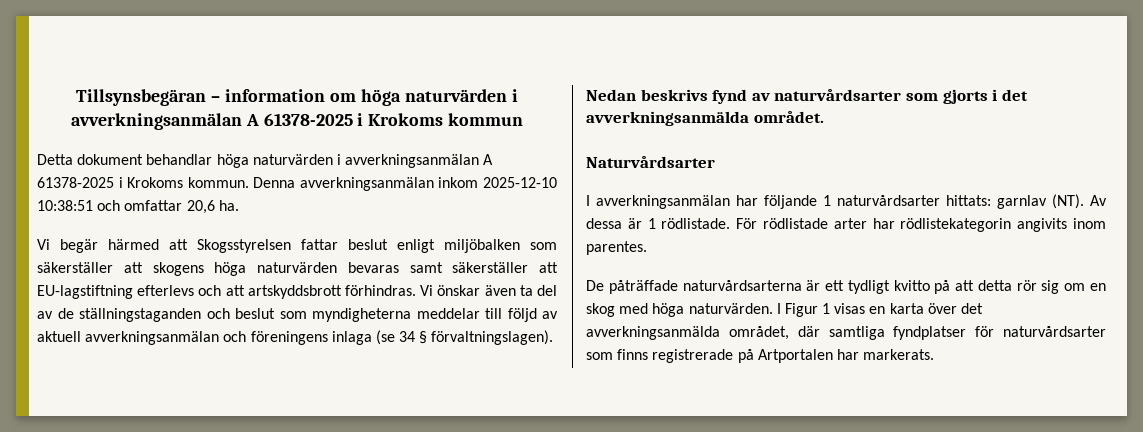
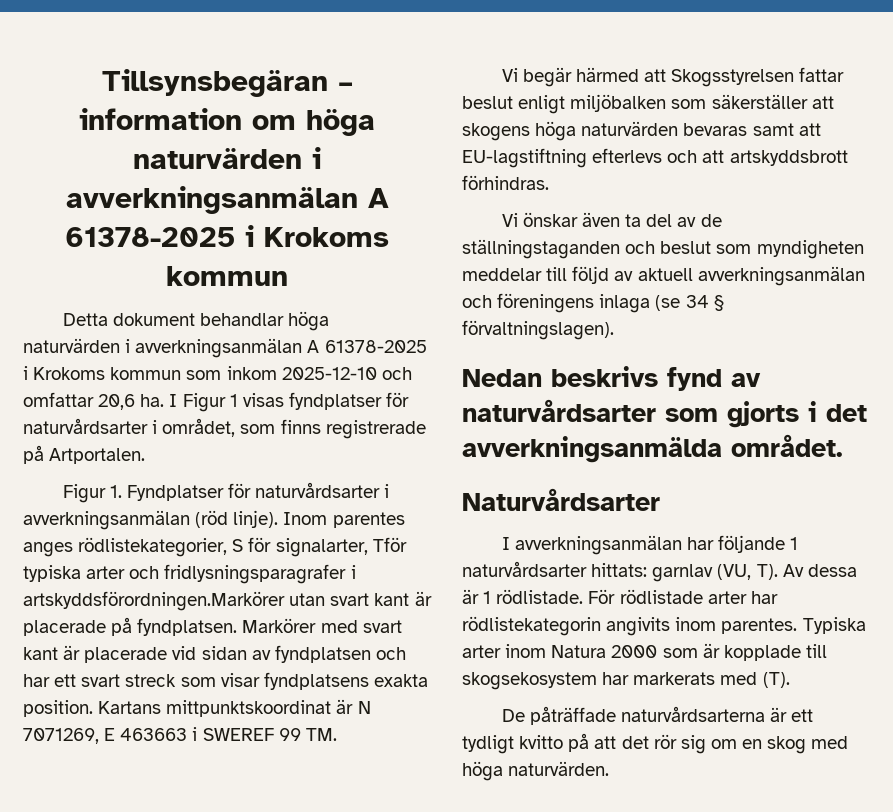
[187,177,434,191] kommun. Denna avverkningsanmälan -> [110,367,222,380] kommun som
[37,200,93,211] 10:38:51 -> (377, 373) none
(239, 205) none -> [169,392,410,412] [23,418,426,439] [23,445,146,464] [62,482,390,503] [23,510,405,530] [23,537,407,557] [23,564,356,584] [23,591,432,611] [23,617,402,636] [23,645,406,663] [23,672,428,690] [23,699,371,717] [23,727,337,744] I Figur 1 visas fyndplatser för naturvårdsarter i området, som finns registrerade på Artportalen. // Figur 1. Fyndplatser för naturvårdsarter i avverkningsanmälan (röd linje). Inom parentes anges rödlistekategorier, S för signalarter, Tför typiska arter och fridlysningsparagrafer i artskyddsförordningen.Markörer utan svart kant är placerade på fyndplatsen. Markörer med svart kant är placerade vid sidan av fyndplatsen och har ett svart streck som visar fyndplatsens exakta position. Kartans mittpunktskoordinat är N 7071269, E 463663 i SWEREF 99 TM.
[452,262,529,273] säkerställer -> (794, 129) none
(416, 290) none -> (549, 182) //
[312,308,411,322] myndigheterna -> [756,240,864,259] myndigheten
[1052,194,1084,209] (NT). -> [717,564,778,580] (VU, T).
(647, 248) none -> [802,617,866,634] [462,643,827,661] [462,672,790,690] Typiska arter inom Natura 2000 som är kopplade till skogsekosystem har markerats med (T).
[977,280,1012,291] detta -> [621,736,649,749] det
[776,303,984,317] [586,326,1106,340] [586,349,935,363] I Figur 1 visas en karta över det avverkningsanmälda området, där samtliga fyndplatser för naturvårdsarter som finns registrerade på Artportalen har markerats. -> (610, 768) none

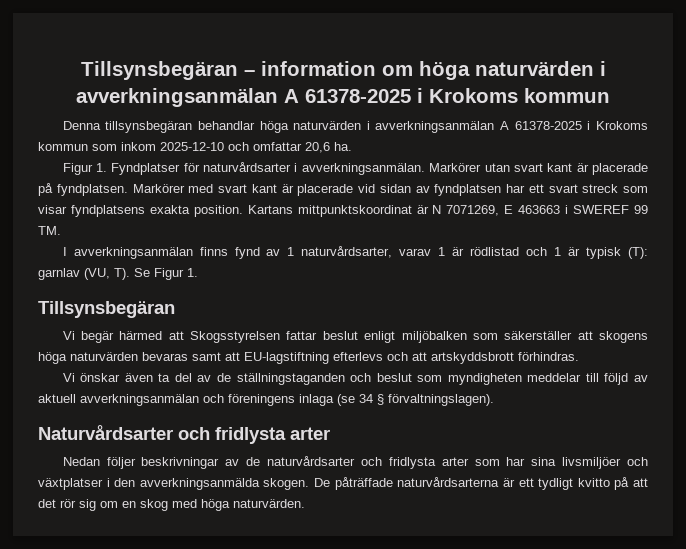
[62,313,195,326] Detta dokument -> [62,121,193,133] Denna tillsynsbegäran
[169,392,410,412] [23,418,426,439] [23,445,146,464] I Figur 1 visas fyndplatser för naturvårdsarter i området, som finns registrerade på Artportalen. -> (352, 146) none
[23,510,405,530] [23,537,407,557] [23,564,356,584] [23,591,285,611] avverkningsanmälan (röd linje). Inom parentes anges rödlistekategorier, S för signalarter, Tför typiska arter och fridlysningsparagrafer i artskyddsförordningen.Markörer -> [301,163,482,175] avverkningsanmälan. Markörer
[375,647,406,660] och -> (502, 190) none
(337, 734) none -> [62,246,648,259] [38,268,198,280] [38,301,175,318] // I avverkningsanmälan finns fynd av 1 naturvårdsarter, varav 1 är rödlistad och 1 är typisk (T): garnlav (VU, T). Se Figur 1. // Tillsynsbegäran
[462,366,761,391] [462,399,867,428] [462,434,843,463] [462,488,660,511] [501,535,799,555] [462,561,857,582] [462,589,778,604] [462,616,866,636] [462,643,827,661] [462,672,790,690] Nedan beskrivs fynd av naturvårdsarter som gjorts i det avverkningsanmälda området. // Naturvårdsarter // I avverkningsanmälan har följande 1 naturvårdsarter hittats: garnlav (VU, T). Av dessa är 1 rödlistade. För rödlistade arter har rödlistekategorin angivits inom parentes. Typiska arter inom Natura 2000 som är kopplade till skogsekosystem har markerats med (T). // -> [38,425,330,444] [62,456,648,469] [38,478,310,490] Naturvårdsarter och fridlysta arter // Nedan följer beskrivningar av de naturvårdsarter och fridlysta arter som har sina livsmiljöer och växtplatser i den avverkningsanmälda skogen.

